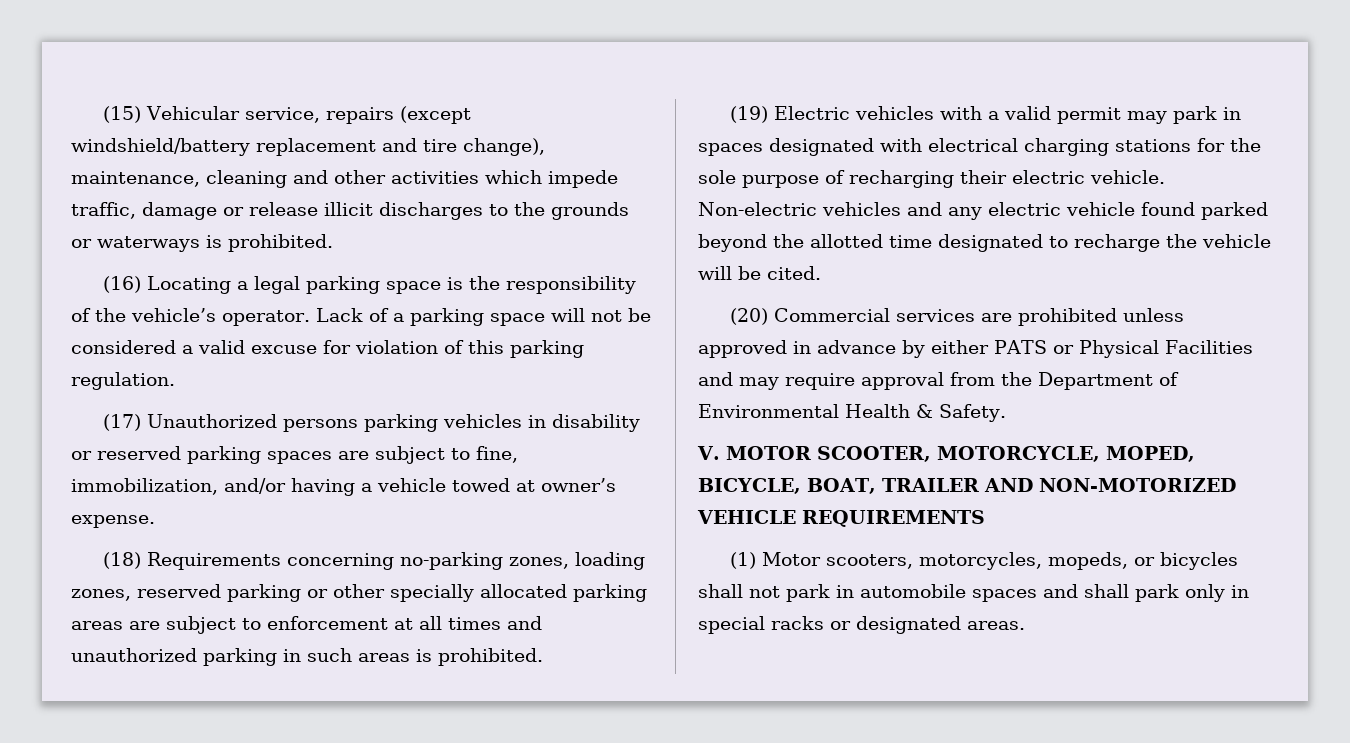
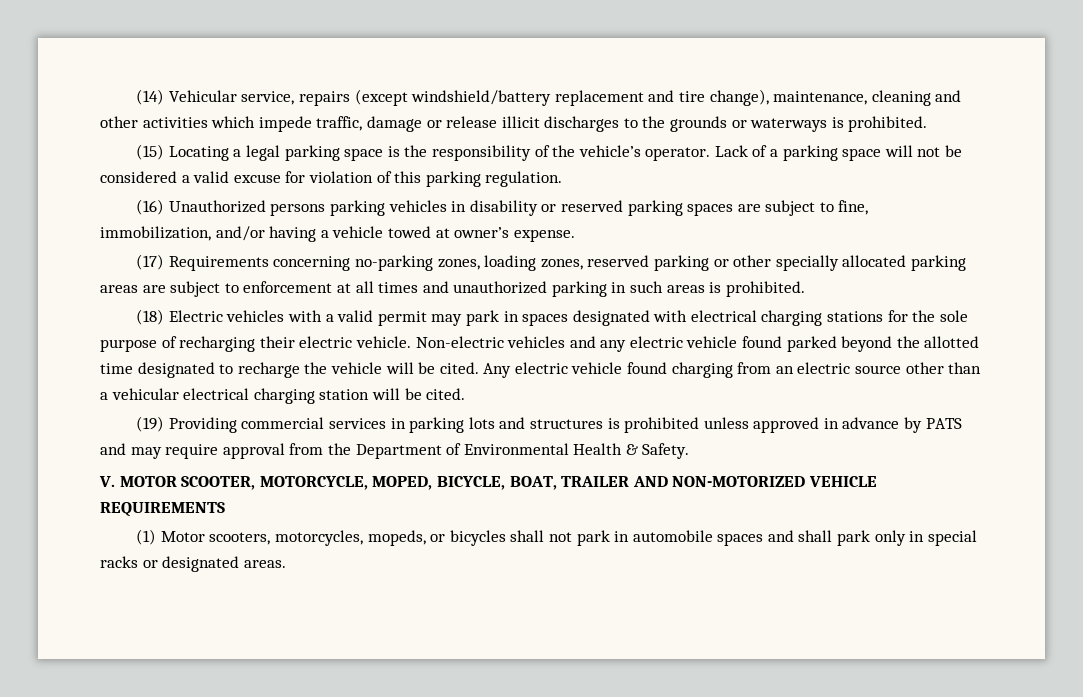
[103,106,142,123] (15) -> [136,89,165,105] (14)
[103,276,142,293] (16) -> [136,144,165,160] (15)
[103,414,142,431] (17) -> [136,199,165,215] (16)
[103,552,142,569] (18) -> [136,254,165,270] (17)
[730,106,769,123] (19) -> [136,309,165,325] (18)
[730,308,1013,325] // (20) Commercial services are -> [483,362,982,378] [100,388,466,404] [136,416,620,433] Any electric vehicle found charging from an electric source other than a vehicular electrical charging station will be cited. // (19) Providing commercial services in parking lots and structures is
[931,340,1253,358] either PATS or Physical Facilities -> [925,418,962,429] PATS

